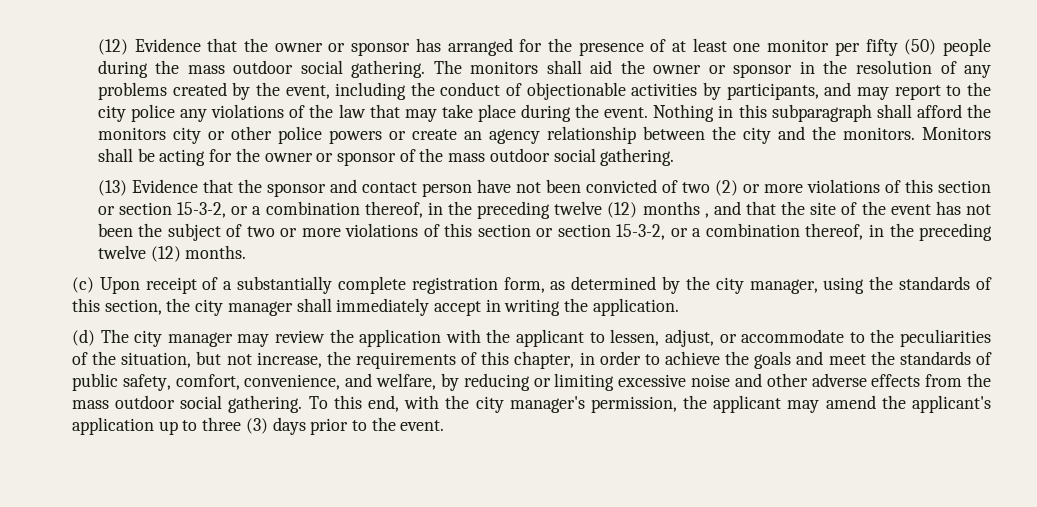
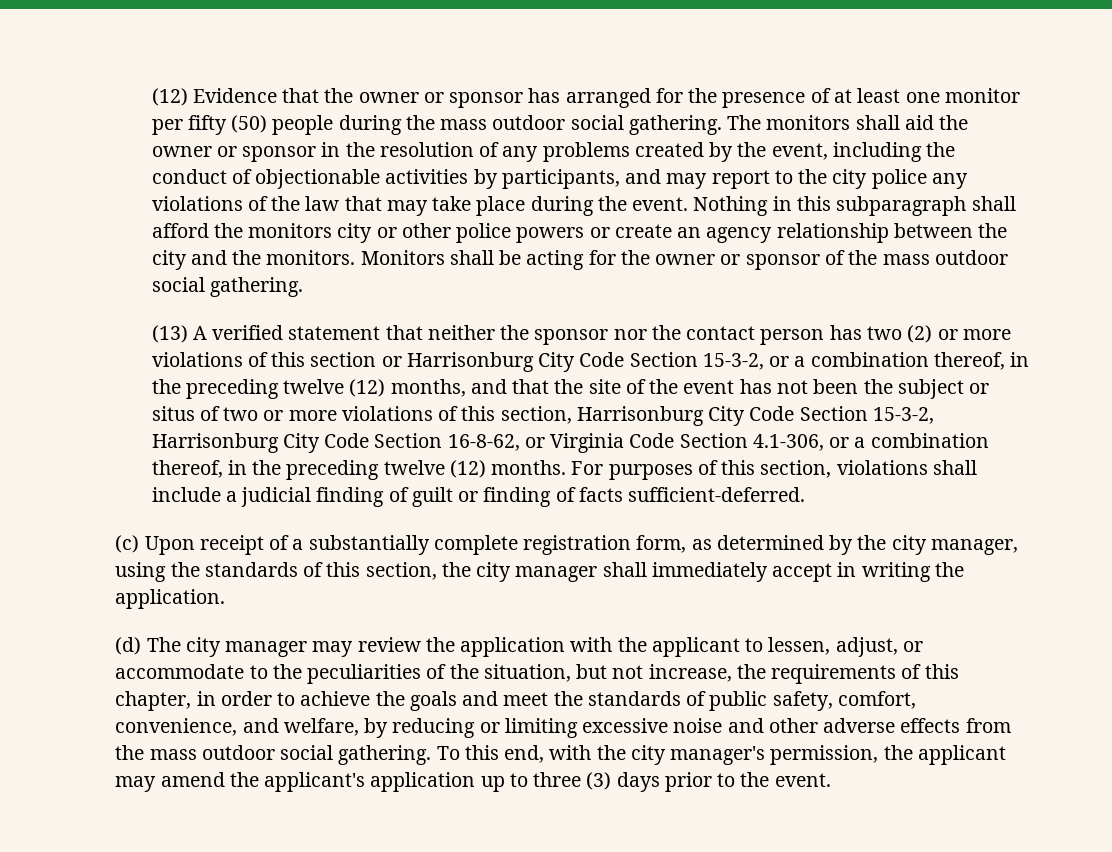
[131,179,678,197] Evidence that the sponsor and contact person have not been convicted of -> [192,325,862,345] A verified statement that neither the sponsor nor the contact person has
[119,202,173,215] section -> [406,352,698,372] Harrisonburg City Code Section
[642,201,709,218] months , -> [390,379,466,397] months,
(221, 232) none -> [969,383,990,394] [151,406,195,421] or situs
[477,224,666,240] section or section 15-3-2, -> [500,406,934,426] [151,433,824,453] section, Harrisonburg City Code Section 15-3-2, Harrisonburg City Code Section 16-8-62, or Virginia Code Section 4.1-306,
(247, 252) none -> [571,460,977,480] [151,487,806,507] For purposes of this section, violations shall include a judicial finding of guilt or finding of facts sufficient-deferred.

